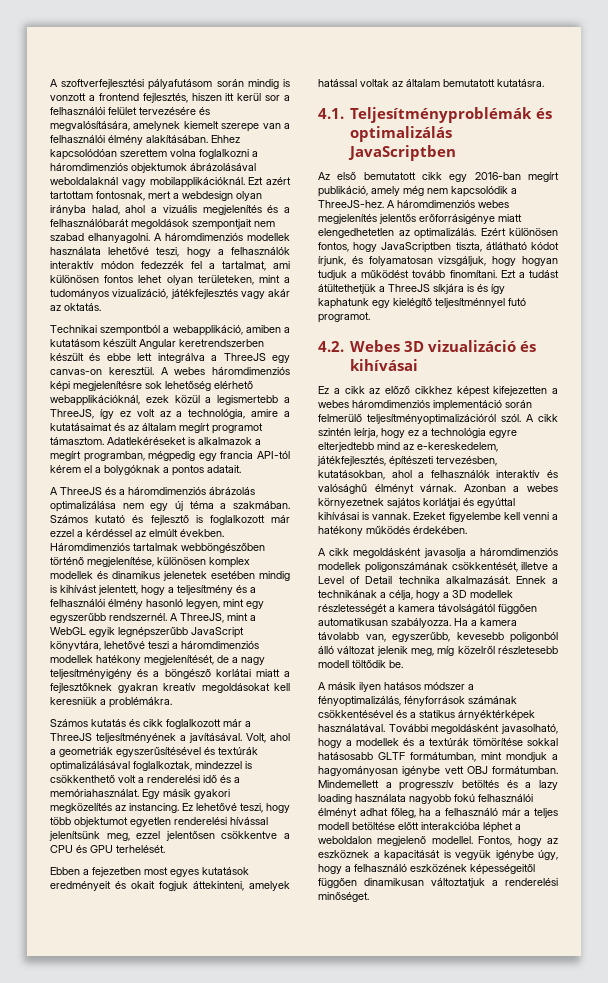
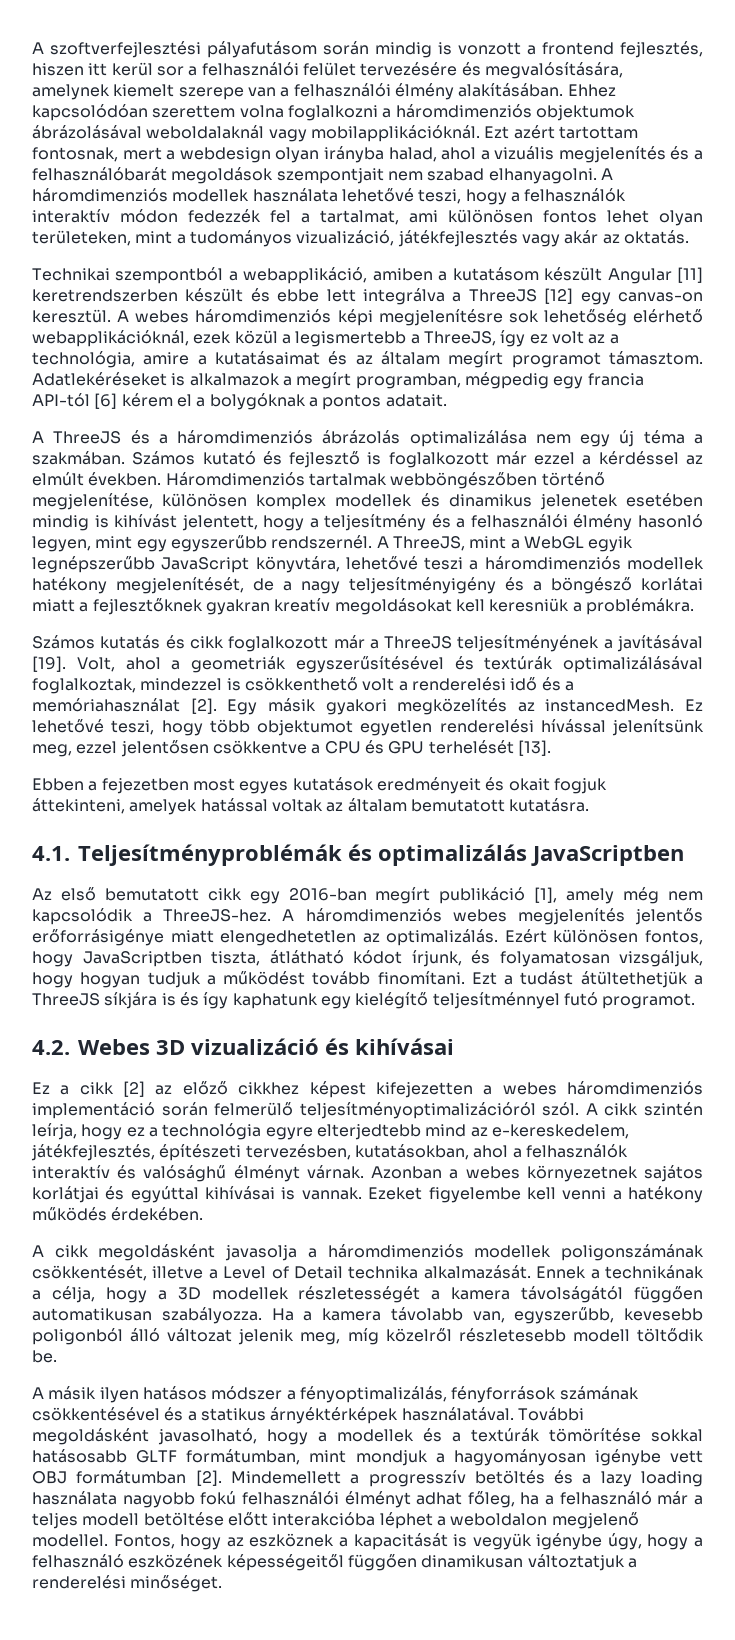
(176, 344) none -> [677,267,704,283] [11]
(266, 357) none -> [544,288,574,304] [12]
(290, 455) none -> [94,393,118,409] [6]
[189,733,242,743] javításával. -> [617,635,703,652] [32,656,66,672] javításával [19].
[50,789,139,797] memóriahasználat. -> [32,698,217,714] memóriahasználat [2].
[129,803,179,813] instancing. -> [545,699,675,712] instancedMesh.
[116,845,165,853] terhelését. -> [428,740,551,756] terhelését [13].
[318,186,368,197] publikáció, -> [439,887,558,904] publikáció [1],
(365, 390) none -> [123,1081,146,1097] [2]
[492,766,558,774] formátumban. -> [76,1470,222,1486] formátumban [2].

